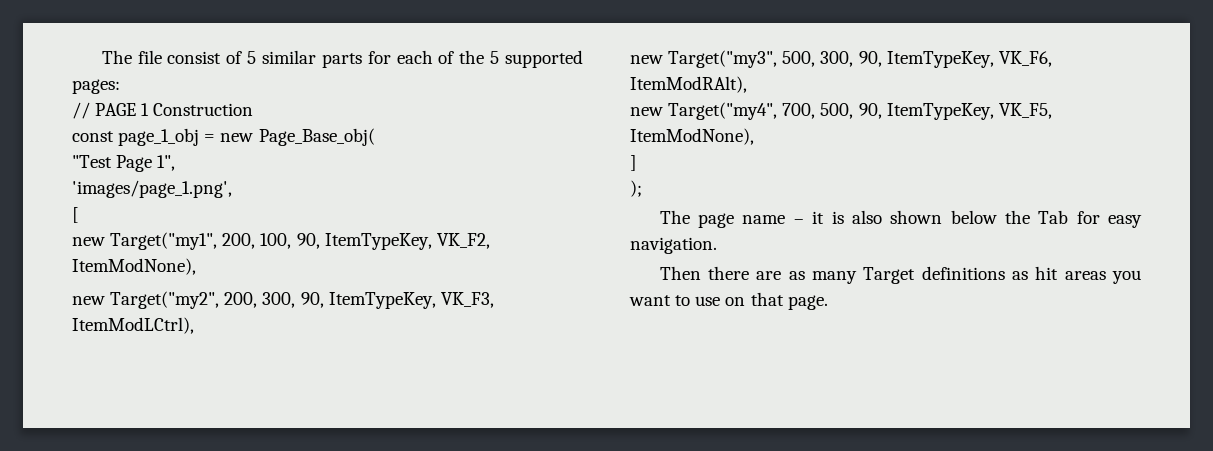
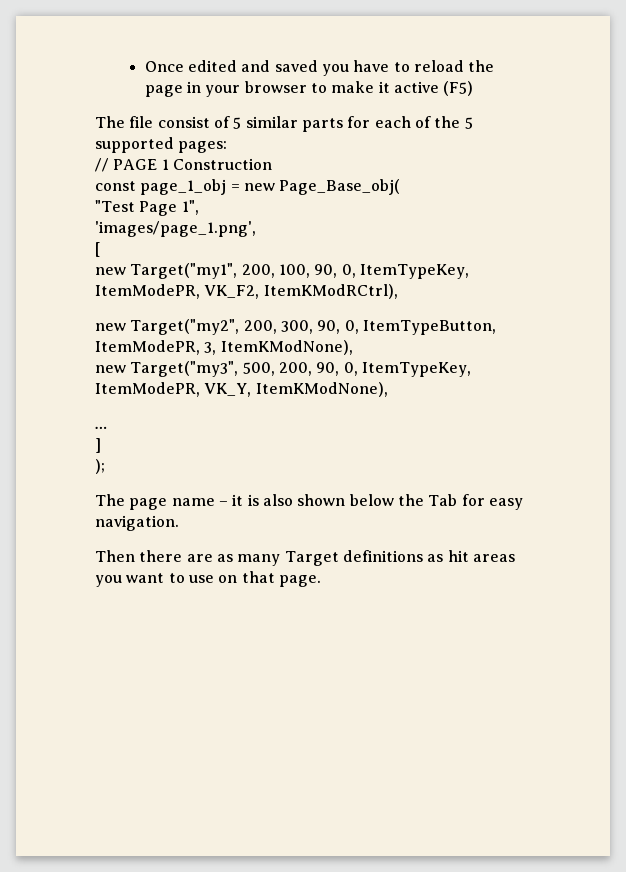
(101, 57) none -> [144,60,495,76] [144,81,474,97] Once edited and saved you have to reload the page in your browser to make it active (F5) //
[324,233,490,250] [72,258,196,275] ItemTypeKey, VK_F2, ItemModNone), -> [341,264,469,279] [95,284,398,299] 0, ItemTypeKey, ItemModePR, VK_F2, ItemKModRCtrl),
[328,292,494,309] [72,317,194,334] [630,50,1052,68] [630,76,747,93] [630,102,1052,120] [630,128,754,145] ItemTypeKey, VK_F3, ItemModLCtrl), // new Target("my3", 500, 300, 90, ItemTypeKey, VK_F6, ItemModRAlt), // new Target("my4", 700, 500, 90, ItemTypeKey, VK_F5, ItemModNone), -> [344,320,496,335] [95,340,353,355] [95,361,471,377] [95,382,388,397] [95,426,107,429] 0, ItemTypeButton, ItemModePR, 3, ItemKModNone), // new Target("my3", 500, 200, 90, 0, ItemTypeKey, ItemModePR, VK_Y, ItemKModNone), // …

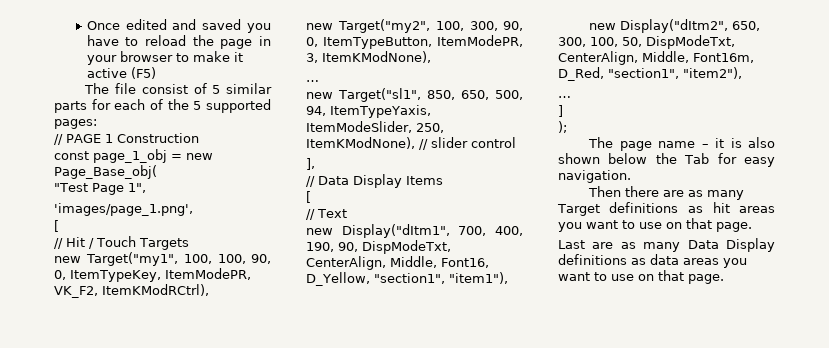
(100, 249) none -> [54,236,189,250] // // Hit / Touch Targets
[241,264,275,278] 200, -> [183,254,212,264] 100,
[243,320,277,334] 200, -> [435,21,464,31] 100,
[95,361,471,377] [95,382,388,397] // new Target("my3", 500, 200, 90, 0, ItemTypeKey, ItemModePR, VK_Y, ItemKModNone), -> [306,80,319,82] [306,88,523,102] [306,105,431,118] [306,121,444,133] [306,137,516,150] [306,158,315,170] [306,174,443,188] [306,191,311,203] [306,209,347,220] [306,224,523,238] [306,240,451,254] [306,256,489,270] [306,272,508,286] [589,19,761,33] [558,35,735,49] [558,51,754,65] [558,67,742,81] // … // new Target("sl1", 850, 650, 500, 94, ItemTypeYaxis, ItemModeSlider, 250, ItemKModNone), // slider control // ], // // Data Display Items // [ // // Text // new Display("dItm1", 700, 400, 190, 90, DispModeTxt, CenterAlign, Middle, Font16, D_Yellow, "section1", "item1"), // new Display("dItm2", 650, 300, 100, 50, DispModeTxt, CenterAlign, Middle, Font16m, D_Red, "section1", "item2"),
(321, 581) none -> [558,238,775,252] [558,254,747,268] [558,270,724,284] // Last are as many Data Display definitions as data areas you want to use on that page.

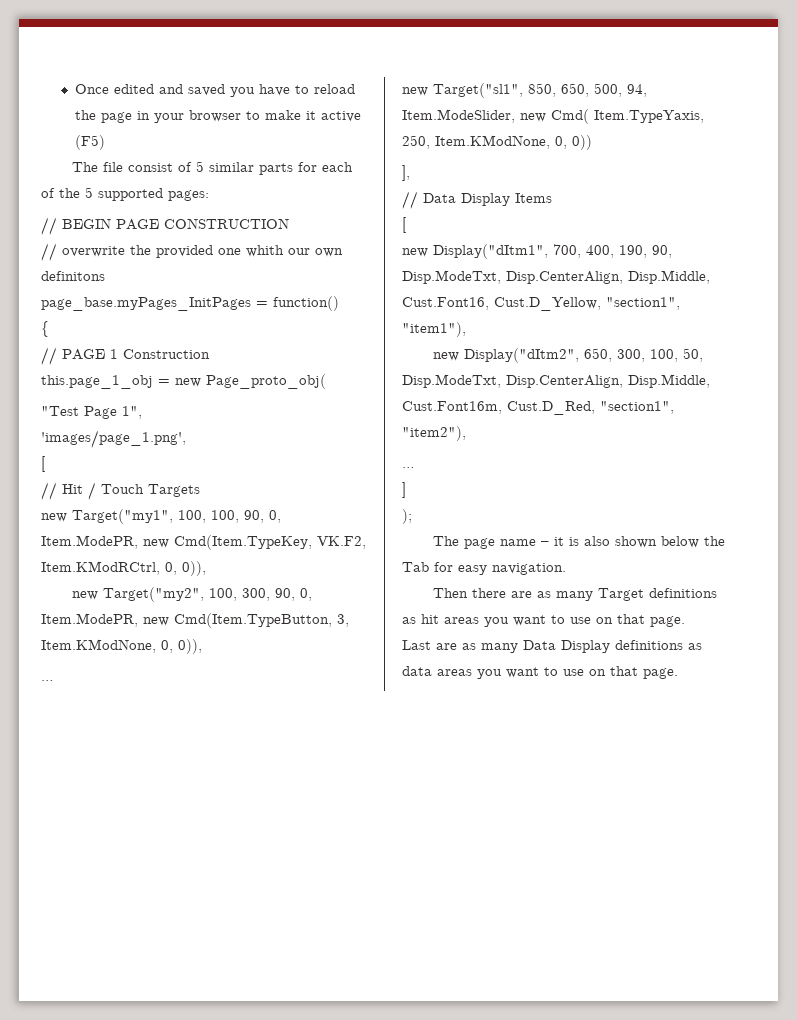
(97, 124) none -> [41,217,289,235] [41,243,343,261] [41,271,105,281] [41,296,339,311] [41,321,49,337] // // BEGIN PAGE CONSTRUCTION // // overwrite the provided one whith our own definitons // page_base.myPages_InitPages = function() // {
[54,149,167,163] const page_1_obj -> [41,375,153,389] this.page_1_obj
[54,165,157,179] Page_Base_obj( -> [206,374,326,389] Page_proto_obj(
[70,268,251,282] [54,284,209,298] ItemTypeKey, ItemModePR, VK_F2, ItemKModRCtrl), -> [41,535,366,550] [41,561,206,576] Item.ModePR, new Cmd(Item.TypeKey, VK.F2, Item.KModRCtrl, 0, 0)),
[323,35,523,49] [306,51,431,63] ItemTypeButton, ItemModePR, 3, ItemKModNone), -> [41,613,349,628] [41,639,202,654] Item.ModePR, new Cmd(Item.TypeButton, 3, Item.KModNone, 0, 0)),
[330,105,431,118] [306,121,444,133] [306,137,516,150] ItemTypeYaxis, ItemModeSlider, 250, ItemKModNone), // slider control -> [402,109,704,124] [402,135,592,150] Item.ModeSlider, new Cmd( Item.TypeYaxis, 250, Item.KModNone, 0, 0))
[306,209,347,220] // // Text -> (406, 225) none
[362,240,451,254] [306,256,489,270] [306,272,370,286] DispModeTxt, CenterAlign, Middle, Font16, D_Yellow, -> [402,270,710,284] [402,297,601,311] Disp.ModeTxt, Disp.CenterAlign, Disp.Middle, Cust.Font16, Cust.D_Yellow,
[646,35,735,49] [558,51,754,65] [558,67,604,81] DispModeTxt, CenterAlign, Middle, Font16m, D_Red, -> [402,374,710,388] [402,401,595,415] Disp.ModeTxt, Disp.CenterAlign, Disp.Middle, Cust.Font16m, Cust.D_Red,

